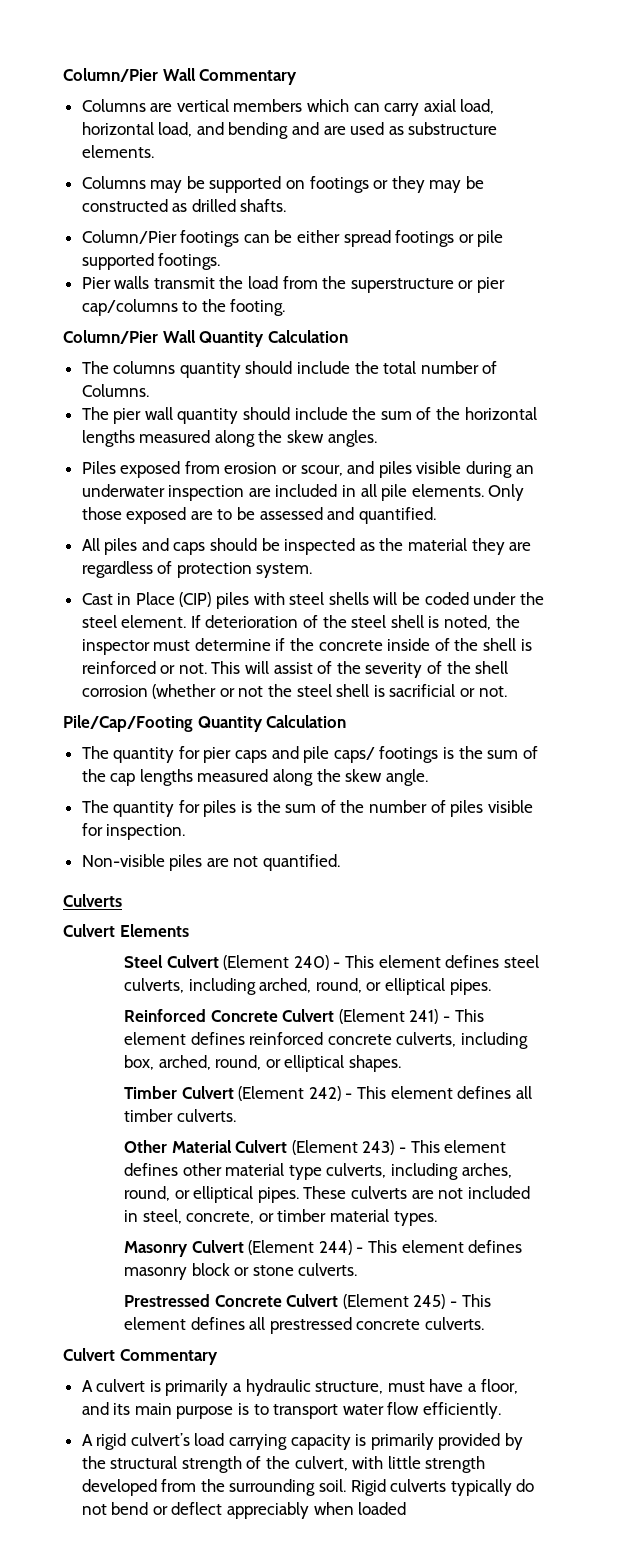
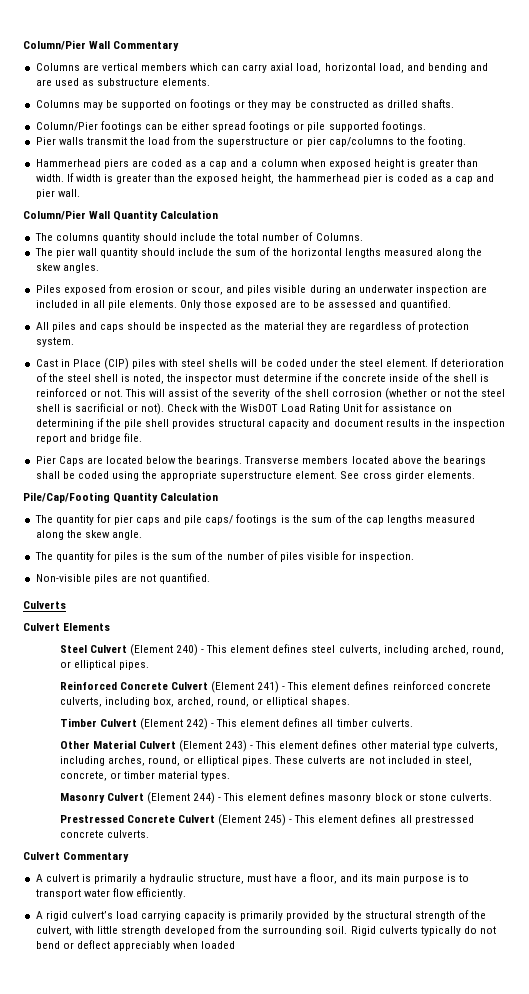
(286, 307) none -> [35,159,479,169] [35,173,495,184] [35,189,80,199] // Hammerhead piers are coded as a cap and a column when exposed height is greater than width. If width is greater than the exposed height, the hammerhead pier is coded as a cap and pier wall.
[478,686,507,697] not. -> [141,403,453,415] [35,418,506,429] [35,433,142,444] [35,456,486,466] [35,471,475,481] not). Check with the WisDOT Load Rating Unit for assistance on determining if the pile shell provides structural capacity and document results in the inspection report and bridge file. // Pier Caps are located below the bearings. Transverse members located above the bearings shall be coded using the appropriate superstructure element. See cross girder elements.

